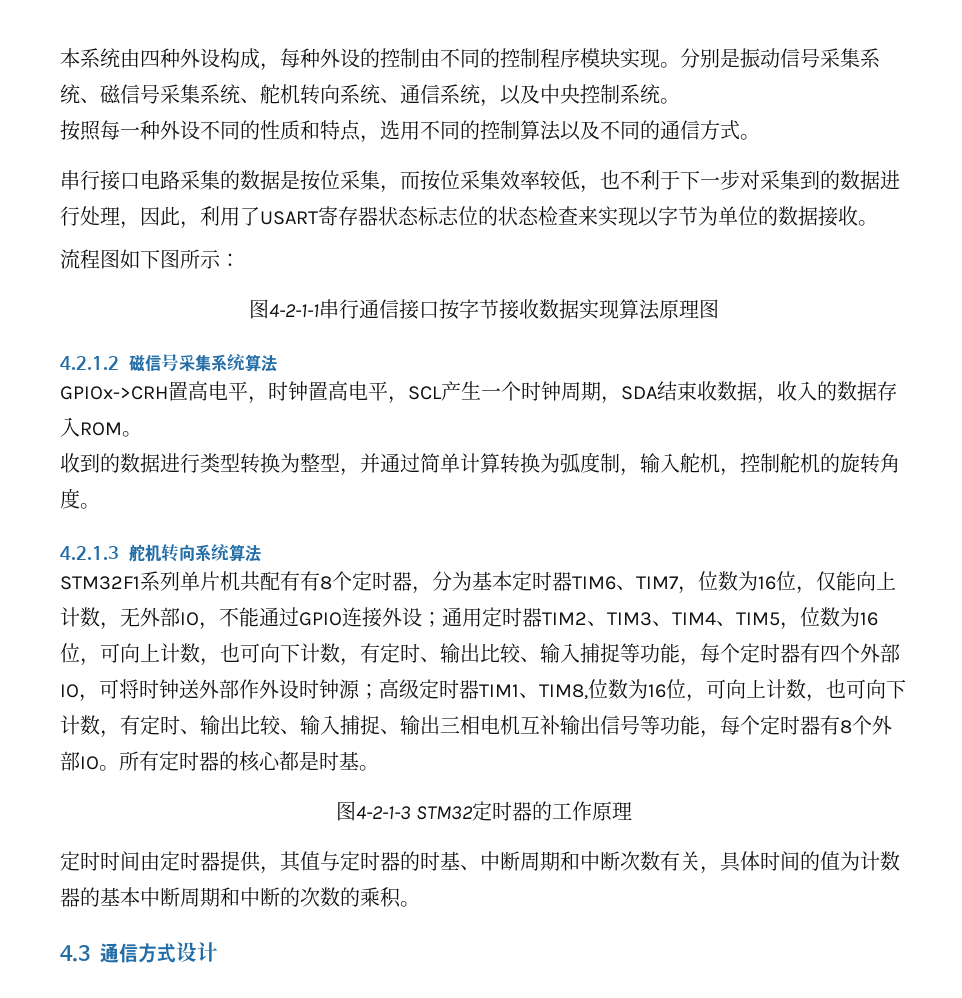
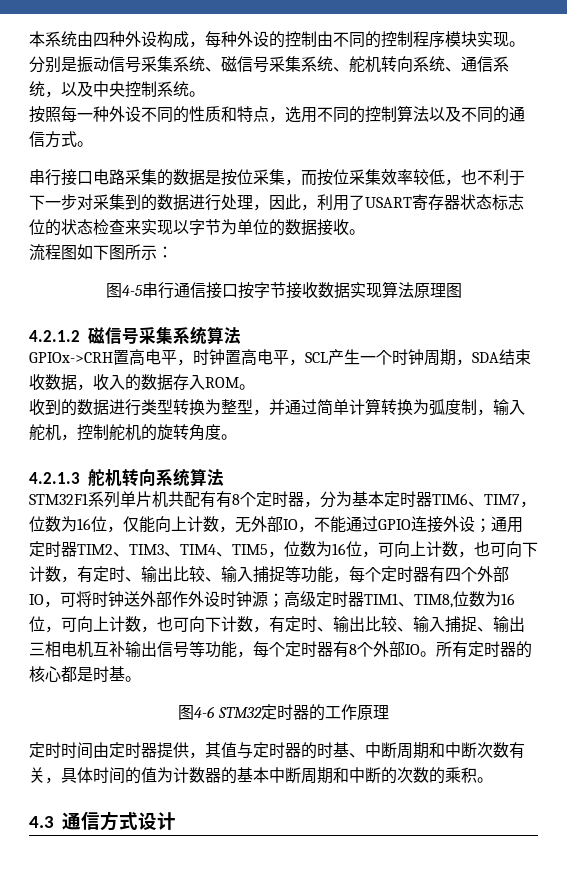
[269,304,319,317] 4-2-1-1 -> [121,285,143,296] 4-5
[355,806,411,820] 4-2-1-3 -> [194,706,216,718] 4-6

